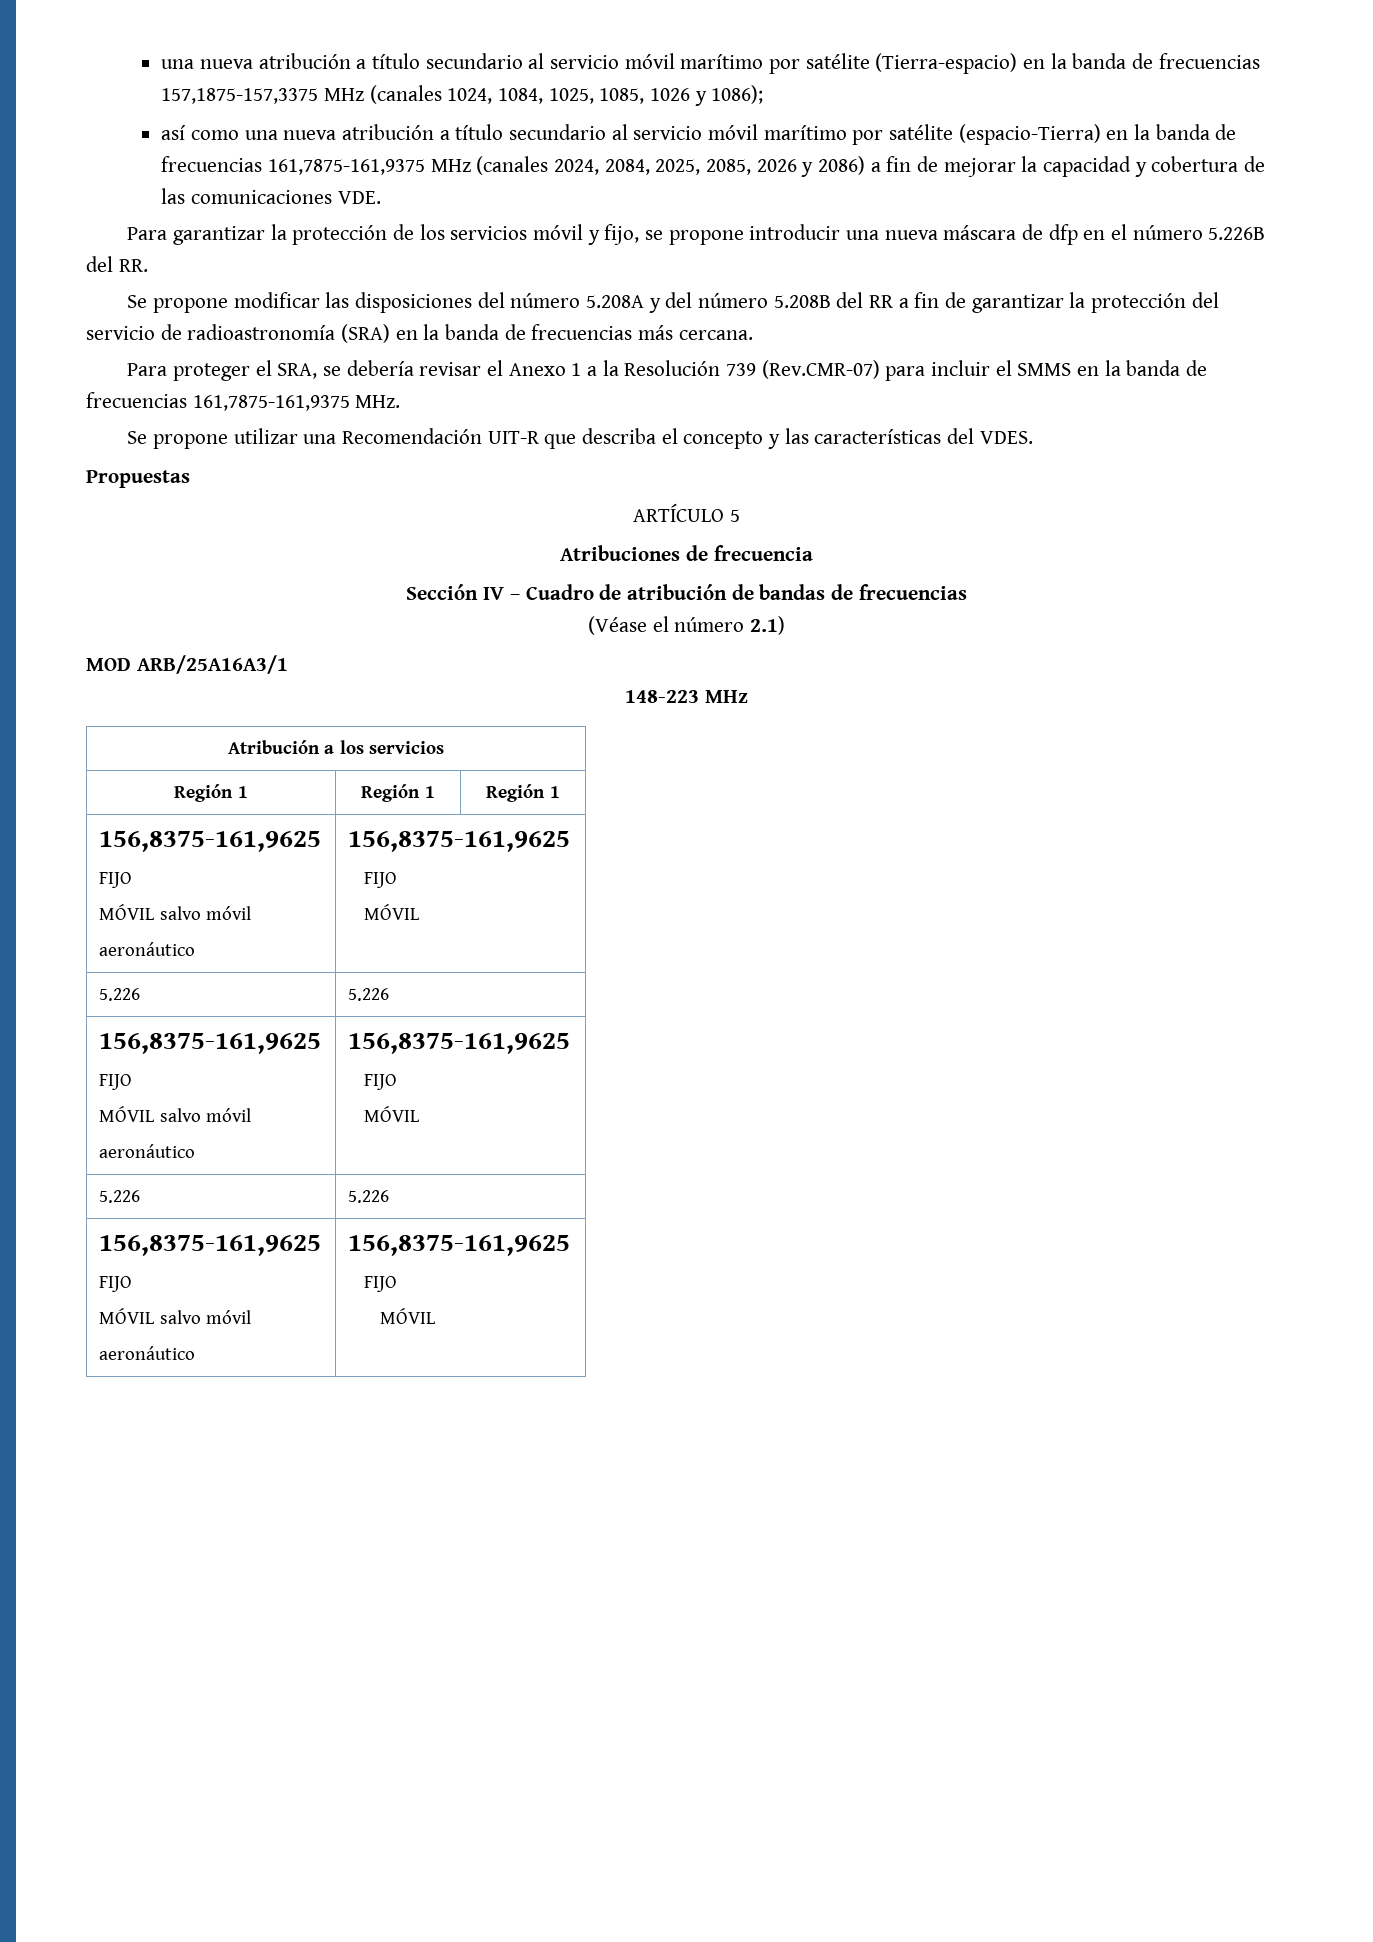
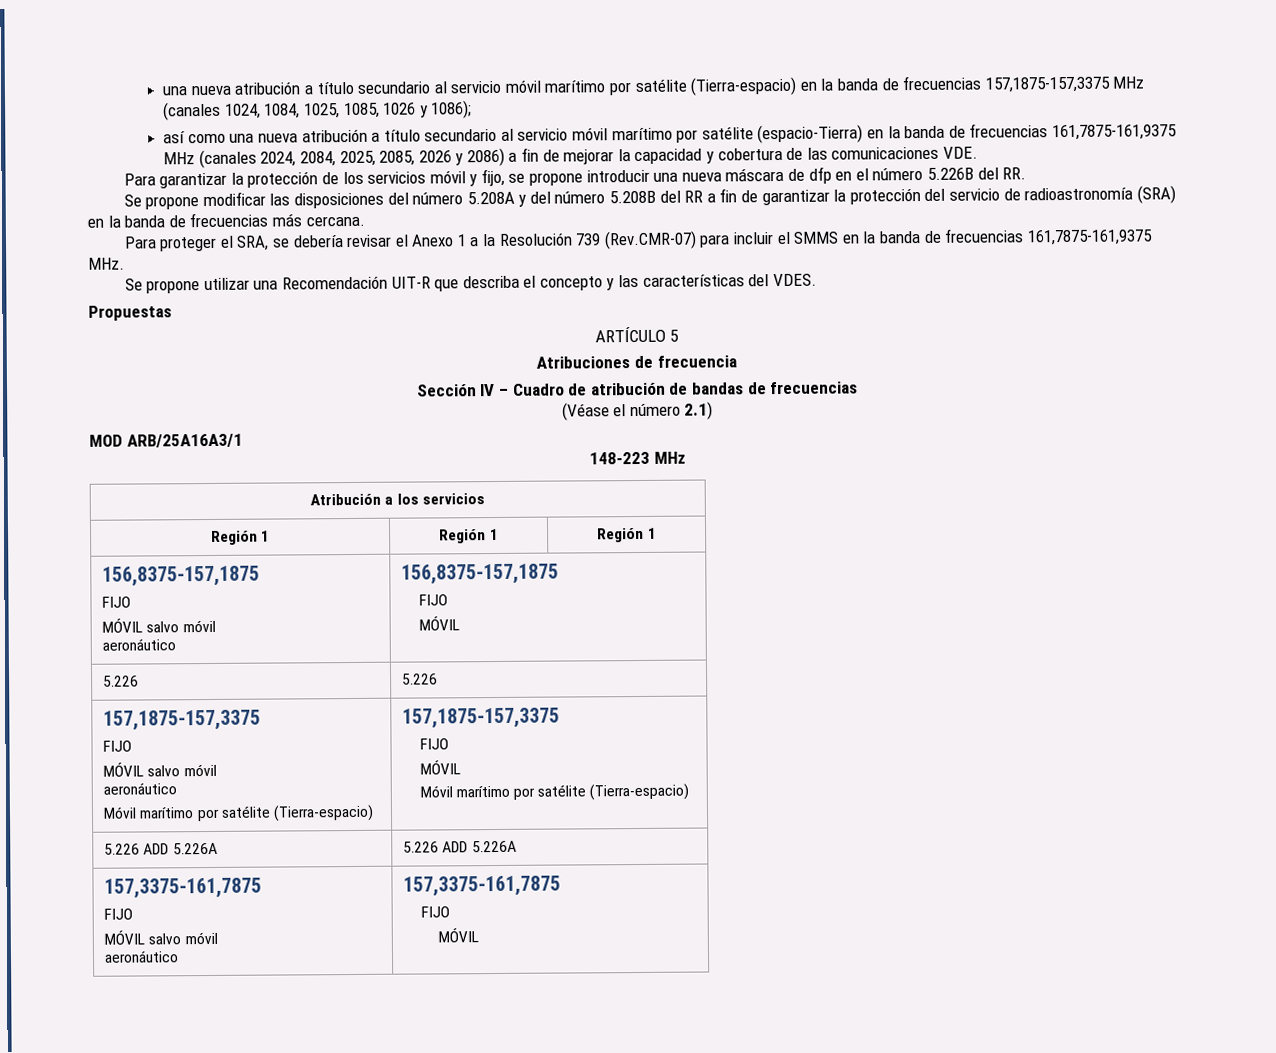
[99,831,322,852] [99,872,133,888] [99,904,251,920] [99,942,196,956] [348,831,571,852] [364,872,398,888] [364,904,420,920] [99,988,141,1001] [348,988,390,1001] [99,1033,322,1054] [99,1074,133,1090] [99,1106,251,1122] [99,1144,196,1158] [348,1033,571,1054] [364,1074,398,1090] [364,1106,420,1122] [99,1190,141,1203] [348,1190,390,1203] [99,1235,322,1256] [99,1276,133,1292] [99,1308,251,1324] [99,1346,196,1360] [348,1235,571,1256] [364,1276,398,1292] [379,1308,435,1324] 156,8375-161,9625 // FIJO // MÓVIL salvo móvil // aeronáutico | 156,8375-161,9625 // FIJO // MÓVIL // 5.226 | 5.226 // 156,8375-161,9625 // FIJO // MÓVIL salvo móvil // aeronáutico | 156,8375-161,9625 // FIJO // MÓVIL // 5.226 | 5.226 // 156,8375-161,9625 // FIJO // MÓVIL salvo móvil // aeronáutico | 156,8375-161,9625 // FIJO // MÓVIL -> [102,565,261,587] [102,596,132,608] [102,618,216,633] [102,638,177,651] [401,563,560,585] [418,594,448,606] [418,616,460,631] [103,675,140,687] [402,673,439,685] [103,709,262,731] [103,740,133,752] [103,762,217,777] [103,782,178,795] [103,804,375,822] [402,707,561,729] [419,738,449,750] [419,760,461,775] [419,783,690,801] [104,842,218,855] [403,840,517,853] [104,877,263,899] [104,908,134,920] [104,930,218,945] [104,950,180,963] [403,875,562,897] [420,906,450,918] [437,928,479,943] 156,8375-157,1875 // FIJO // MÓVIL salvo móvil // aeronáutico | 156,8375-157,1875 // FIJO // MÓVIL // 5.226 | 5.226 // 157,1875-157,3375 // FIJO // MÓVIL salvo móvil // aeronáutico // Móvil marítimo por satélite (Tierra-espacio) | 157,1875-157,3375 // FIJO // MÓVIL // Móvil marítimo por satélite (Tierra-espacio) // 5.226 ADD 5.226A | 5.226 ADD 5.226A // 157,3375-161,7875 // FIJO // MÓVIL salvo móvil // aeronáutico | 157,3375-161,7875 // FIJO // MÓVIL

